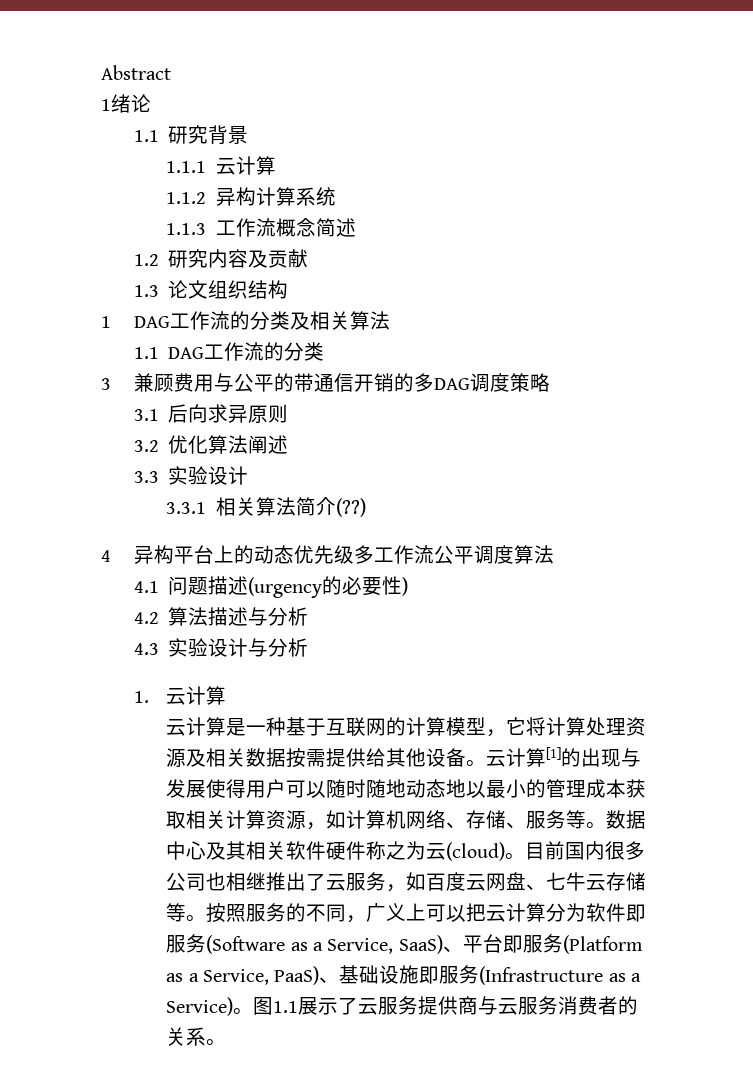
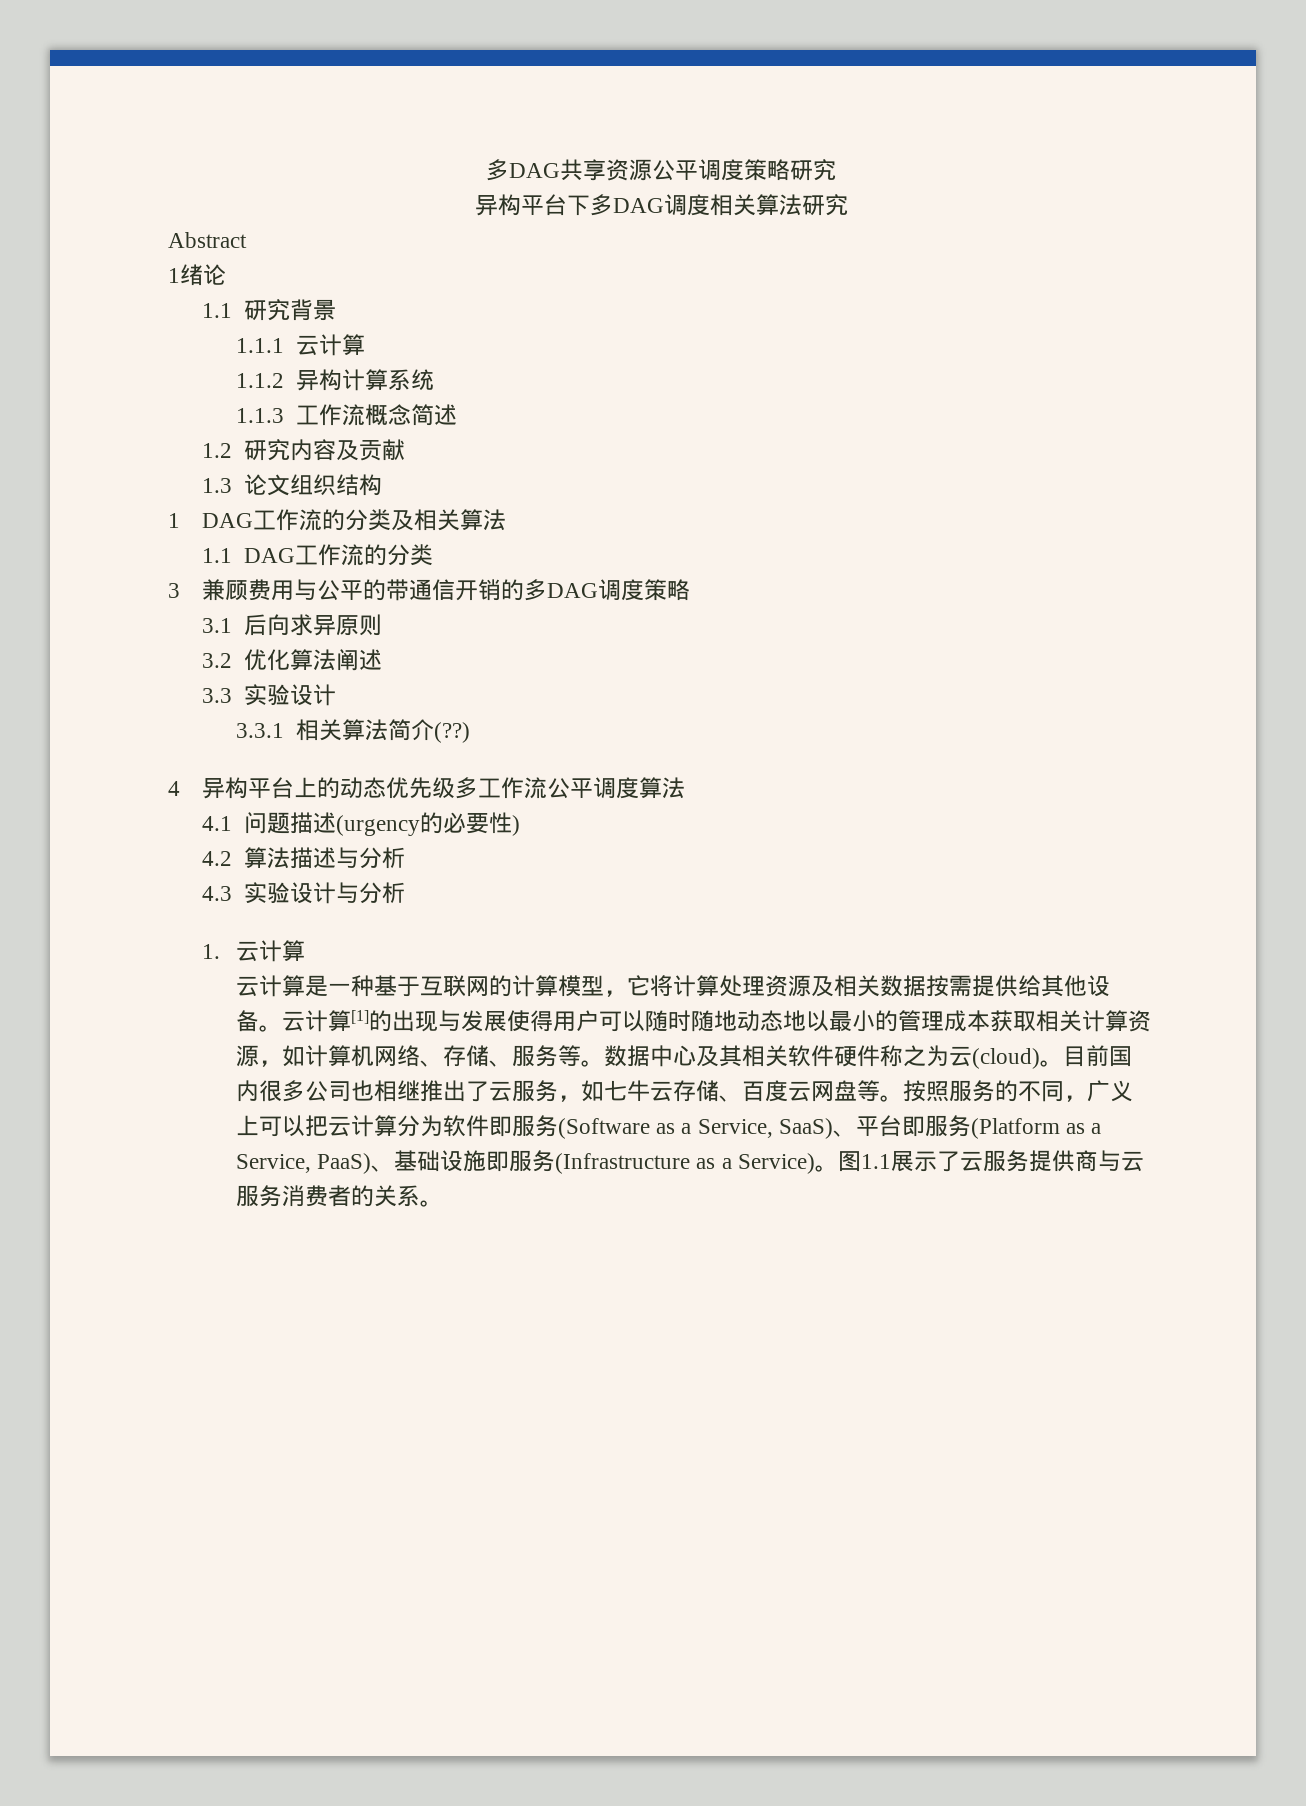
(101, 72) none -> [486,159,836,181] [474,194,848,216] 多DAG共享资源公平调度策略研究 // 异构平台下多DAG调度相关算法研究 //
[426,872,647,891] 百度云网盘、七牛云存储 -> [604,1080,858,1102] 七牛云存储、百度云网盘

